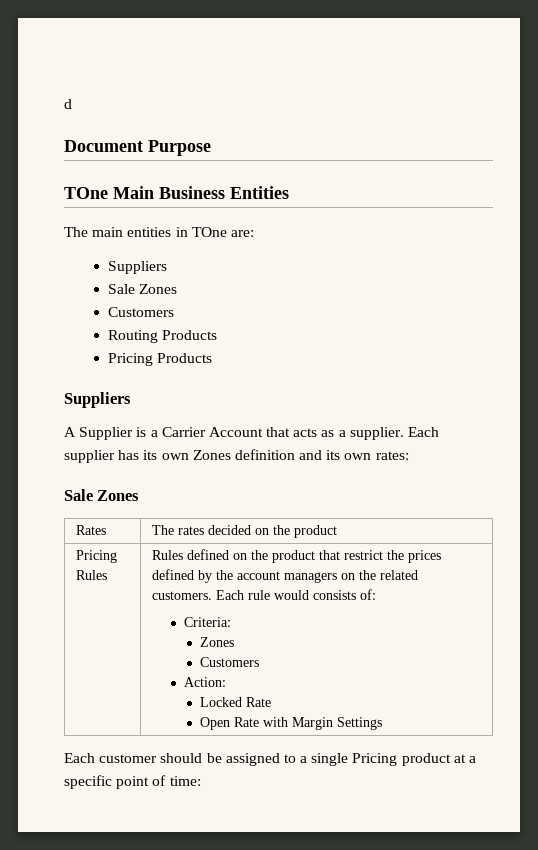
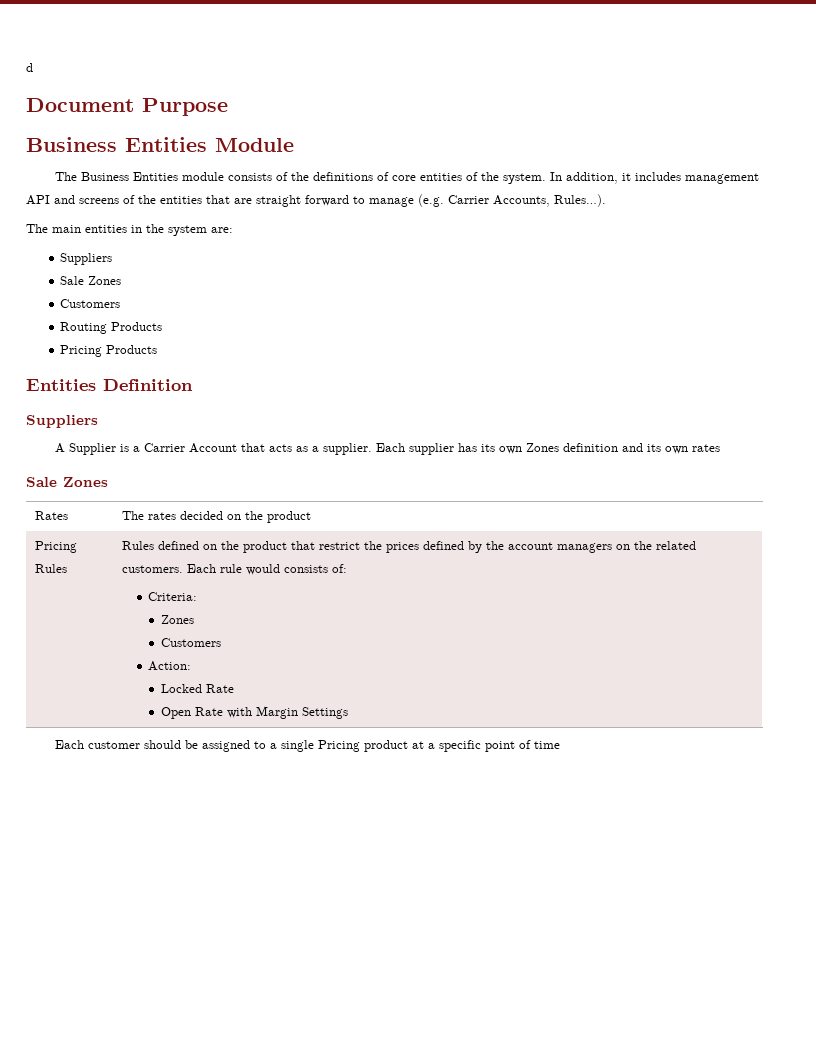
[64,186,289,199] TOne Main Business Entities -> [26,137,294,152] [54,172,759,184] [26,194,606,207] Business Entities Module // The Business Entities module consists of the definitions of core entities of the system. In addition, it includes management API and screens of the entities that are straight forward to manage (e.g. Carrier Accounts, Rules…).
[191,227,227,237] TOne -> [146,224,207,236] the system
(213, 358) none -> [26,379,193,391] // Entities Definition
[375,451,409,460] rates: -> [691,444,720,452] rates
[169,776,201,786] time: -> [533,741,560,749] time

